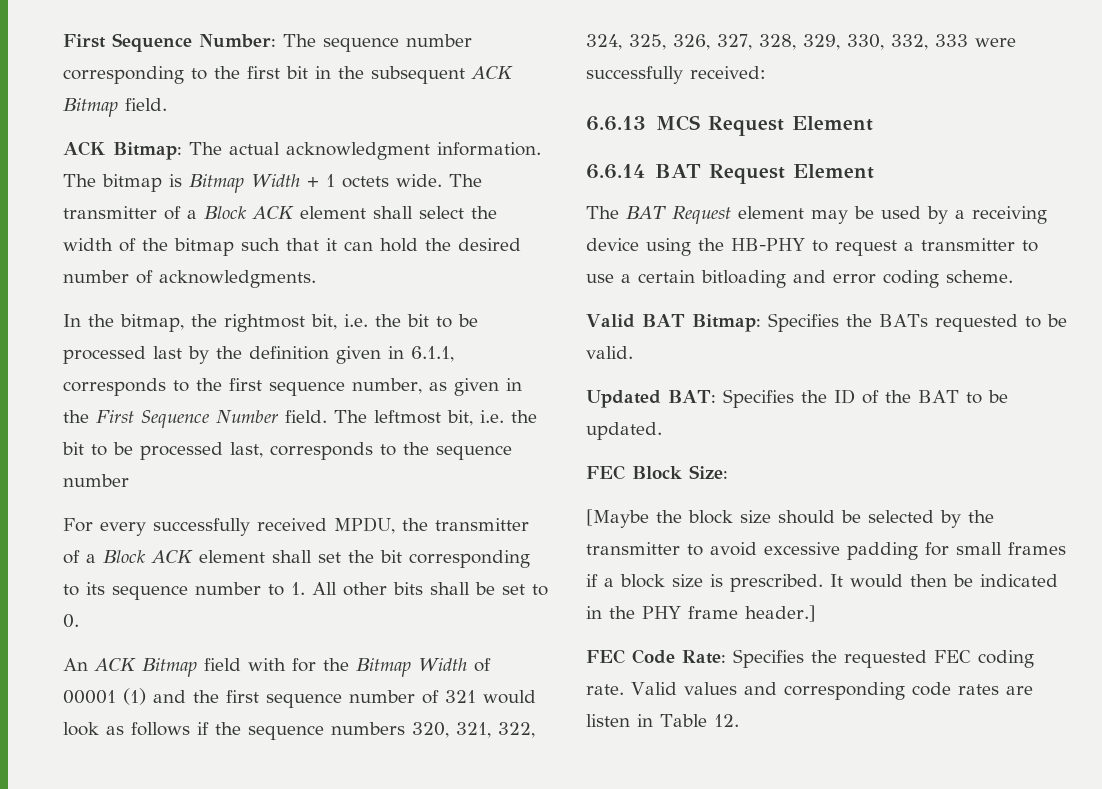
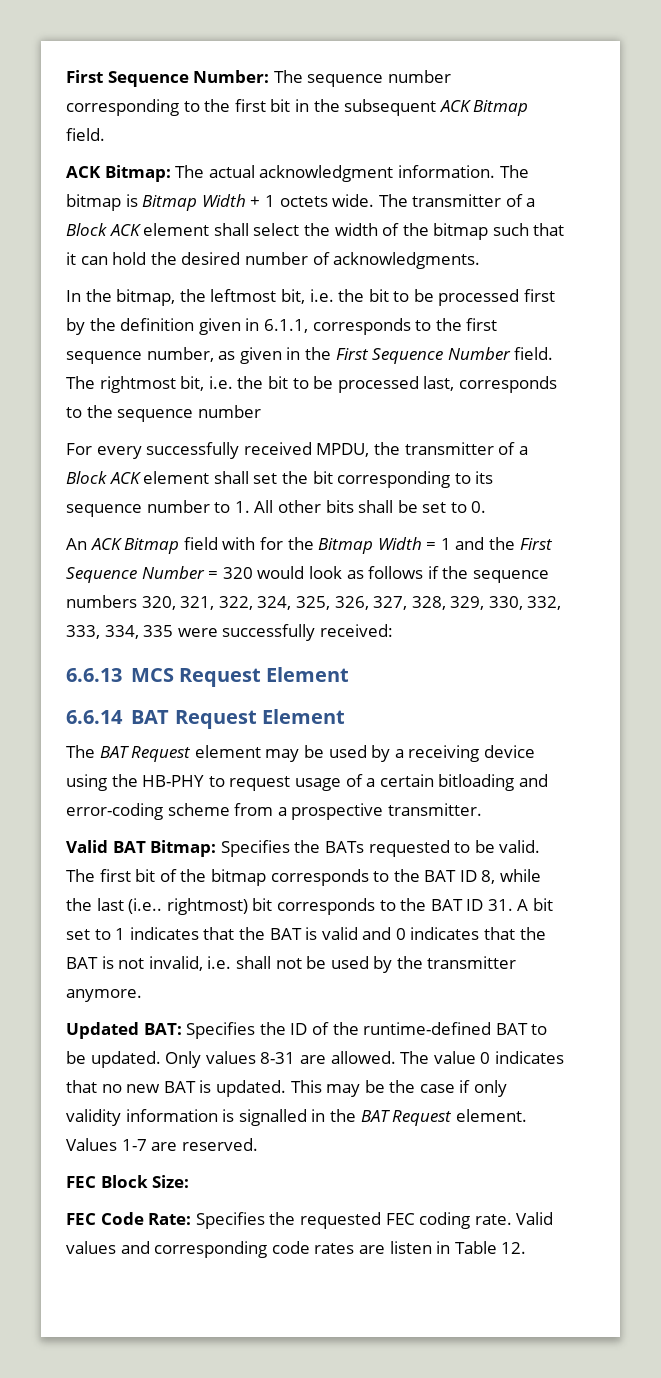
[224,314,478,332] [63,346,182,364] rightmost bit, i.e. the bit to be processed last -> [210,289,556,306] leftmost bit, i.e. the bit to be processed first
[374,410,441,424] leftmost -> [99,376,176,393] rightmost
[473,658,491,672] [63,688,476,708] of 00001 (1) and the first sequence number of 321 -> [426,537,553,550] [66,566,253,583] = 1 and the First Sequence Number = 320
[935,34,968,47] 333 -> [66,625,174,639] 333, 334, 335
[904,238,1038,252] [586,270,1013,288] a transmitter to use a certain bitloading and error coding scheme. -> [294,774,548,791] [66,803,482,820] usage of a certain bitloading and error-coding scheme from a prospective transmitter.
(633, 352) none -> [66,869,542,886] [66,898,554,915] [66,927,546,940] [66,956,517,973] [66,989,142,1002] The first bit of the bitmap corresponds to the BAT ID 8, while the last (i.e.. rightmost) bit corresponds to the BAT ID 31. A bit set to 1 indicates that the BAT is valid and 0 indicates that the BAT is not invalid, i.e. shall not be used by the transmitter anymore.
(911, 396) none -> [363,1022,492,1035] runtime-defined
[586,465,728,480] [586,509,994,528] [586,542,1066,560] [586,574,1058,592] [586,605,816,622] // FEC Block Size: // [Maybe the block size should be selected by the transmitter to avoid excessive padding for small frames if a block size is prescribed. It would then be indicated in the PHY frame header.] -> [165,1051,564,1068] [66,1080,508,1097] [66,1109,527,1126] [66,1138,258,1151] [66,1175,190,1188] Only values 8-31 are allowed. The value 0 indicates that no new BAT is updated. This may be the case if only validity information is signalled in the BAT Request element. Values 1-7 are reserved. // FEC Block Size:

